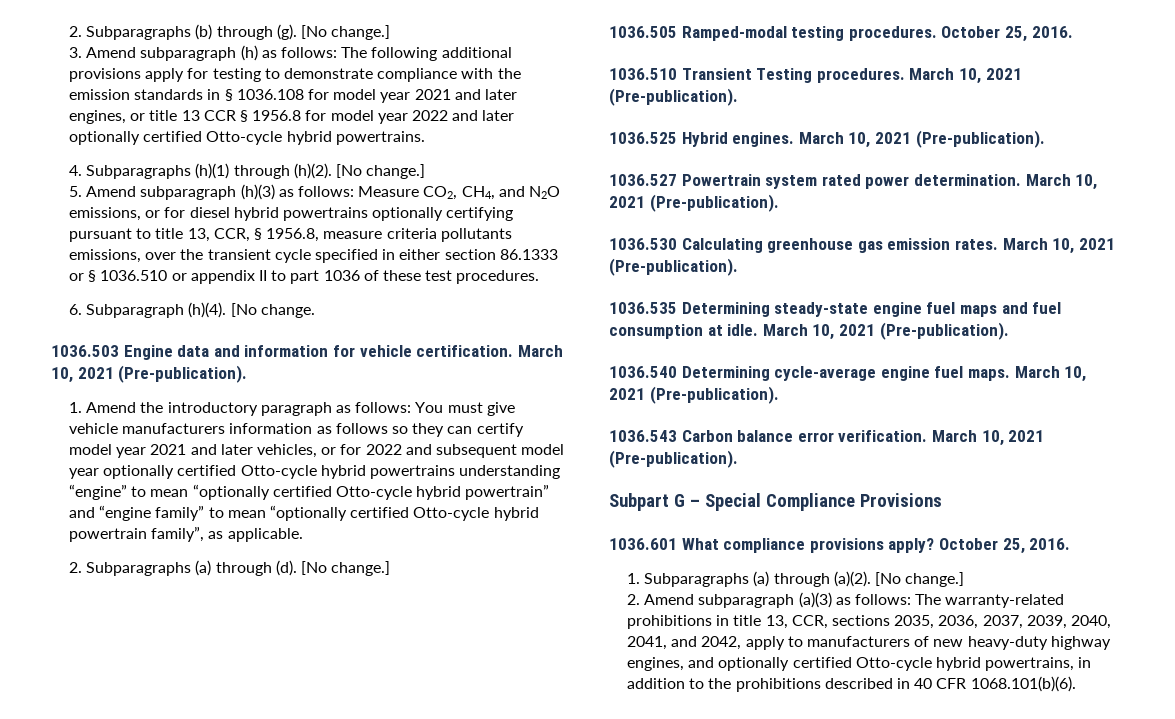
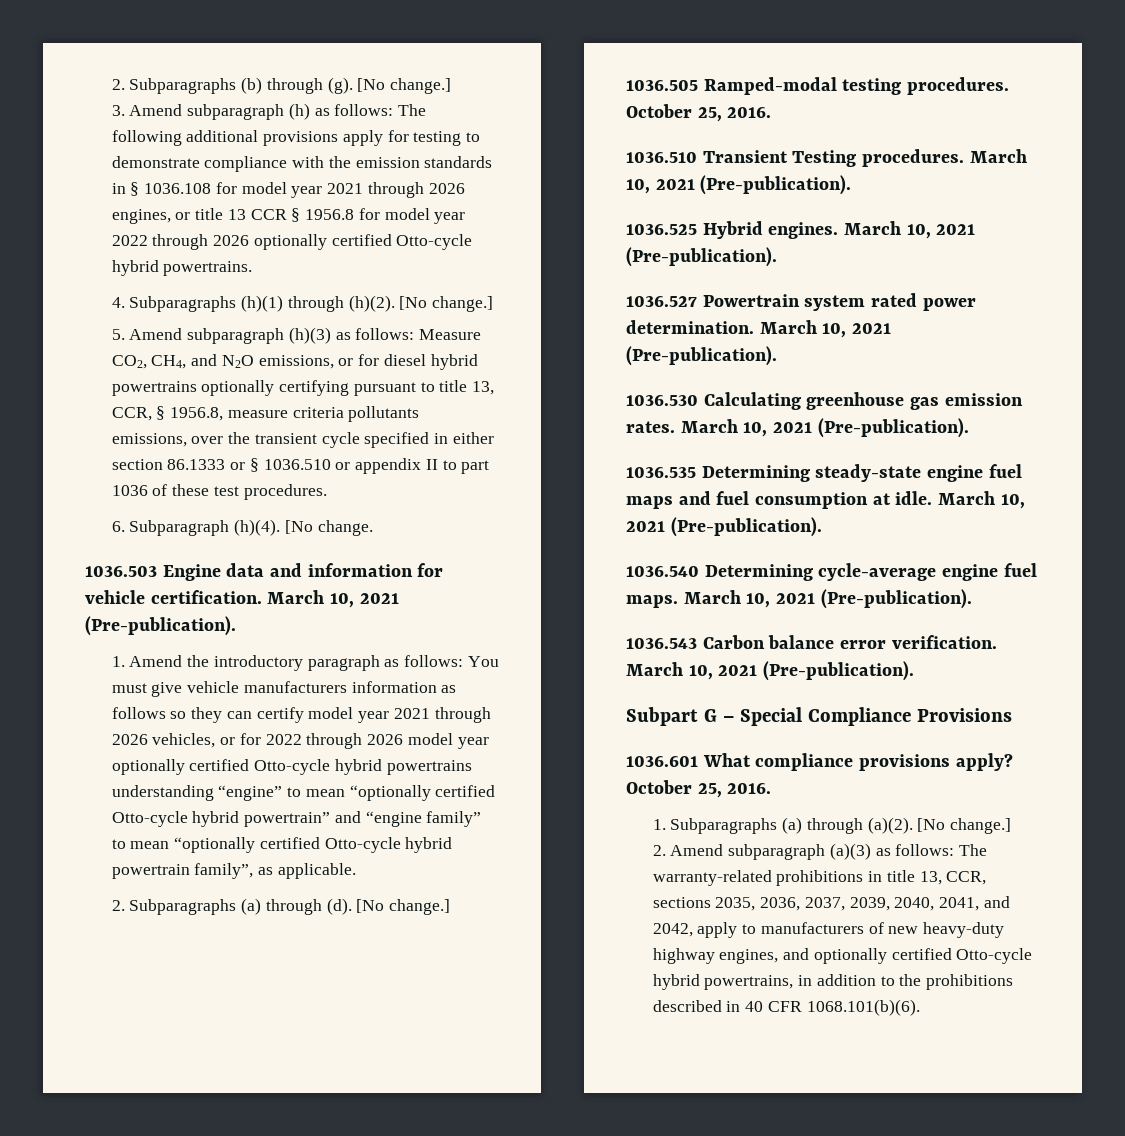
[454,89,517,100] and later -> [367,182,465,198] through 2026
[452,110,515,121] and later -> [152,234,250,250] through 2026
[190,444,253,455] and later -> [434,707,491,723] [111,734,148,745] through 2026
[405,444,517,458] and subsequent -> [306,733,404,749] through 2026

